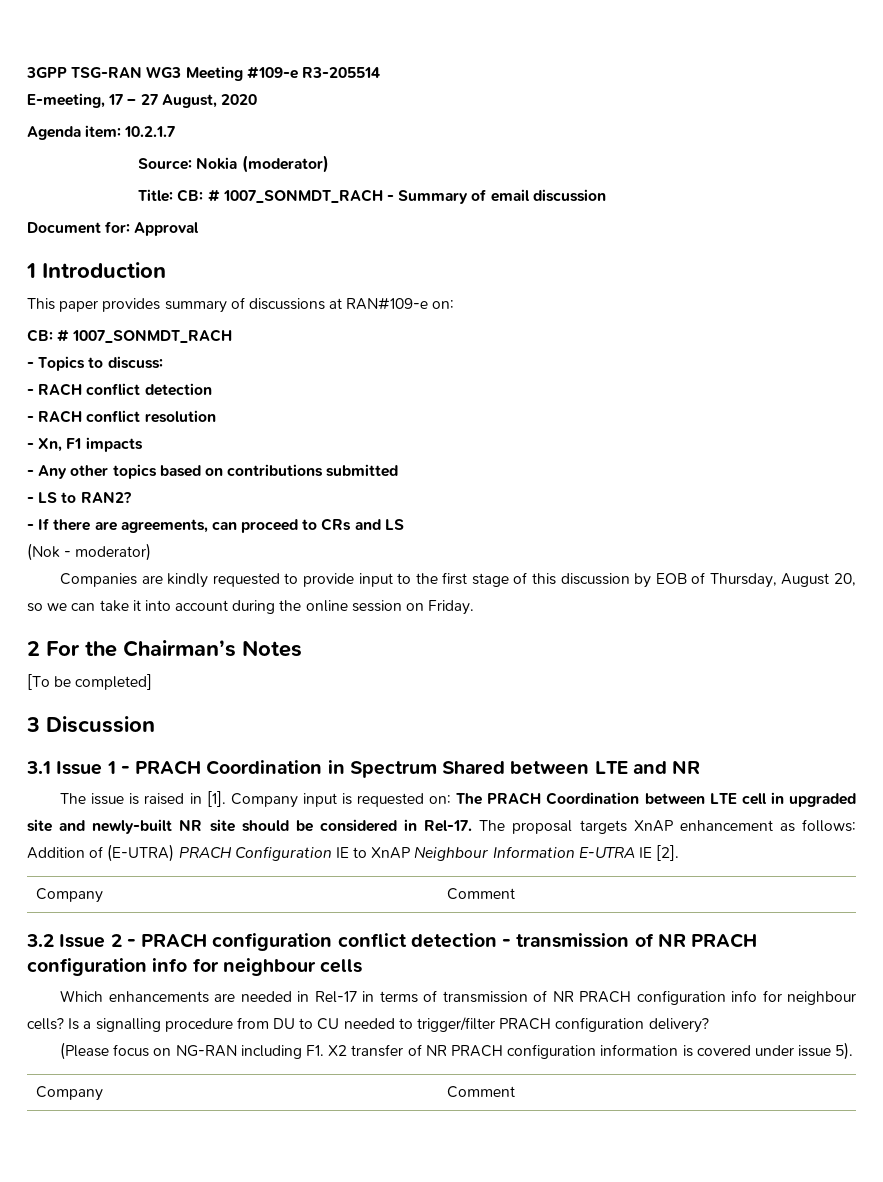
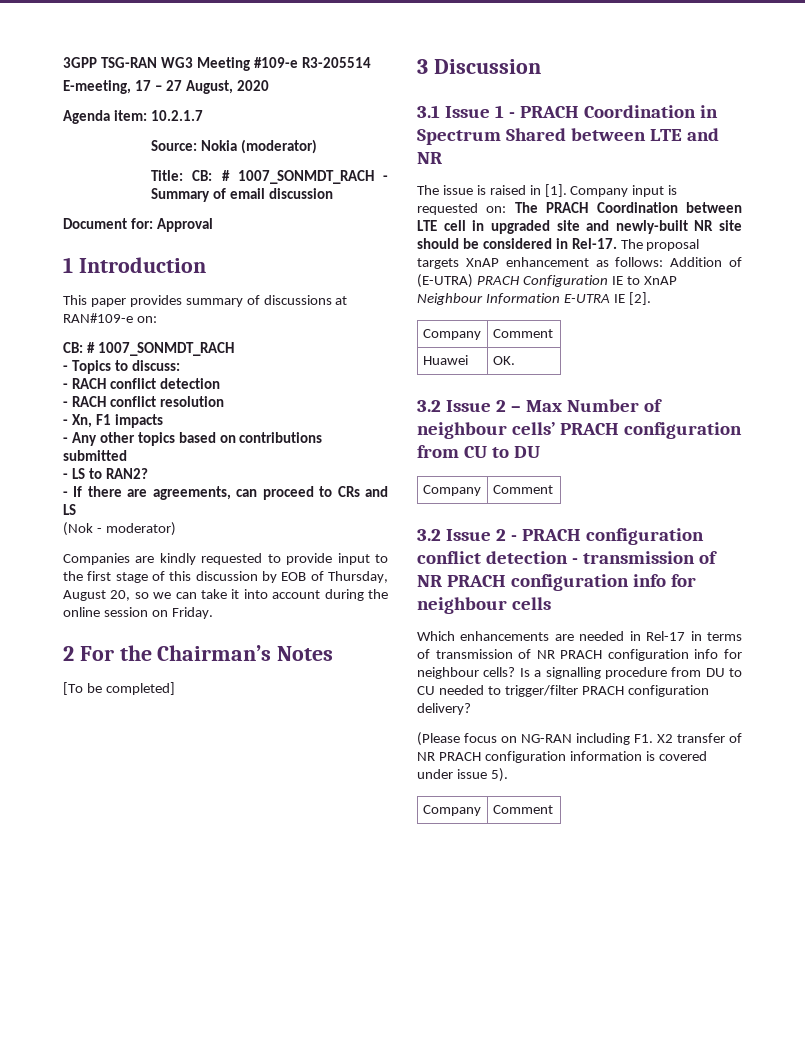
(516, 894) none -> [422,355,468,365] [492,356,515,365] [417,399,662,412] [417,422,742,439] [417,445,540,458] [422,485,481,496] [492,485,553,494] // Huawei | OK. // 3.2 Issue 2 – Max Number of neighbour cells’ PRACH configuration from CU to DU // Company | Comment

